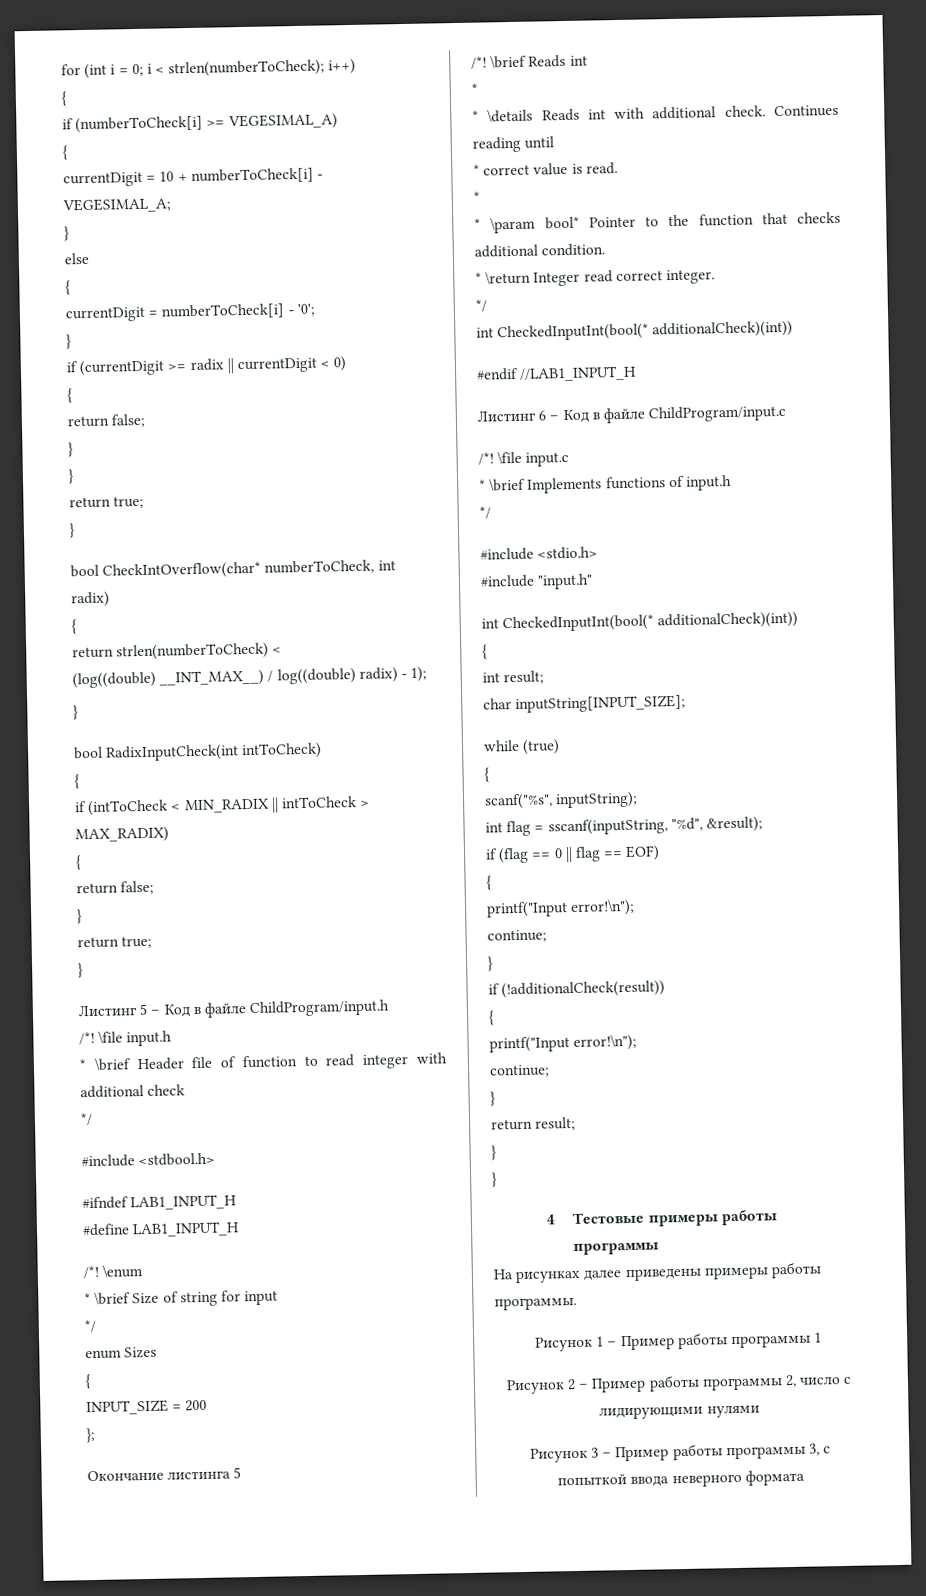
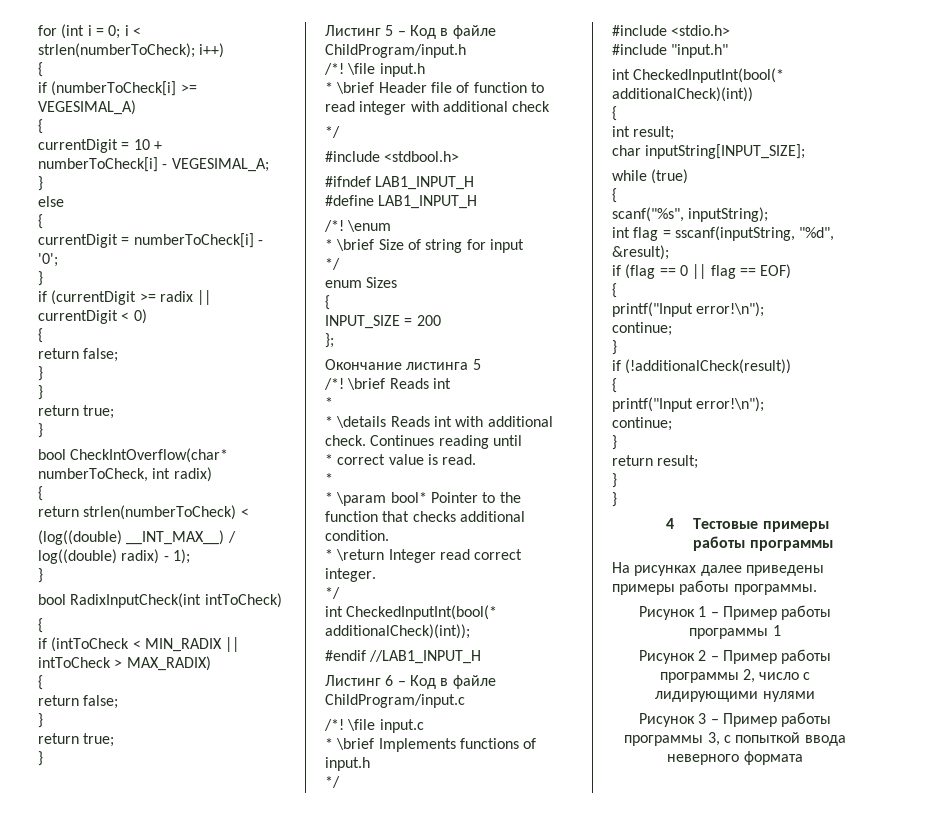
[652,320,794,339] additionalCheck)(int)) -> [325,624,470,639] additionalCheck)(int));

